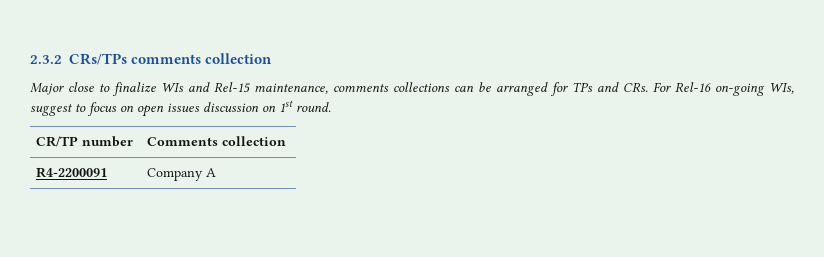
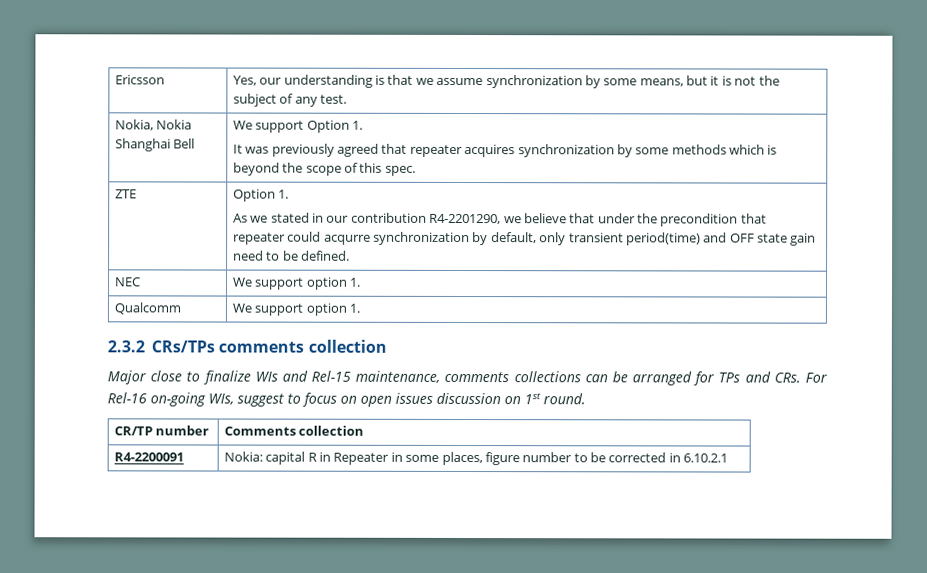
(30, 59) none -> [114,74,165,85] [232,74,780,89] [232,93,348,107] [114,119,193,131] [114,138,196,152] [232,119,364,133] [232,143,778,158] [232,162,416,176] [114,189,137,199] [232,188,290,202] [232,212,767,227] [232,231,817,246] [232,250,351,261] [113,277,141,287] [231,276,362,290] [113,302,181,315] [231,302,361,316] Ericsson | Yes, our understanding is that we assume synchronization by some means, but it is not the subject of any test. // Nokia, Nokia Shanghai Bell | We support Option 1. // It was previously agreed that repeater acquires synchronization by some methods which is beyond the scope of this spec. // ZTE | Option 1. // As we stated in our contribution R4-2201290, we believe that under the precondition that repeater could acqurre synchronization by default, only transient period(time) and OFF state gain need to be defined. // NEC | We support option 1. // Qualcomm | We support option 1. //
[147,168,217,181] Company A -> [223,451,729,466] Nokia: capital R in Repeater in some places, figure number to be corrected in 6.10.2.1

